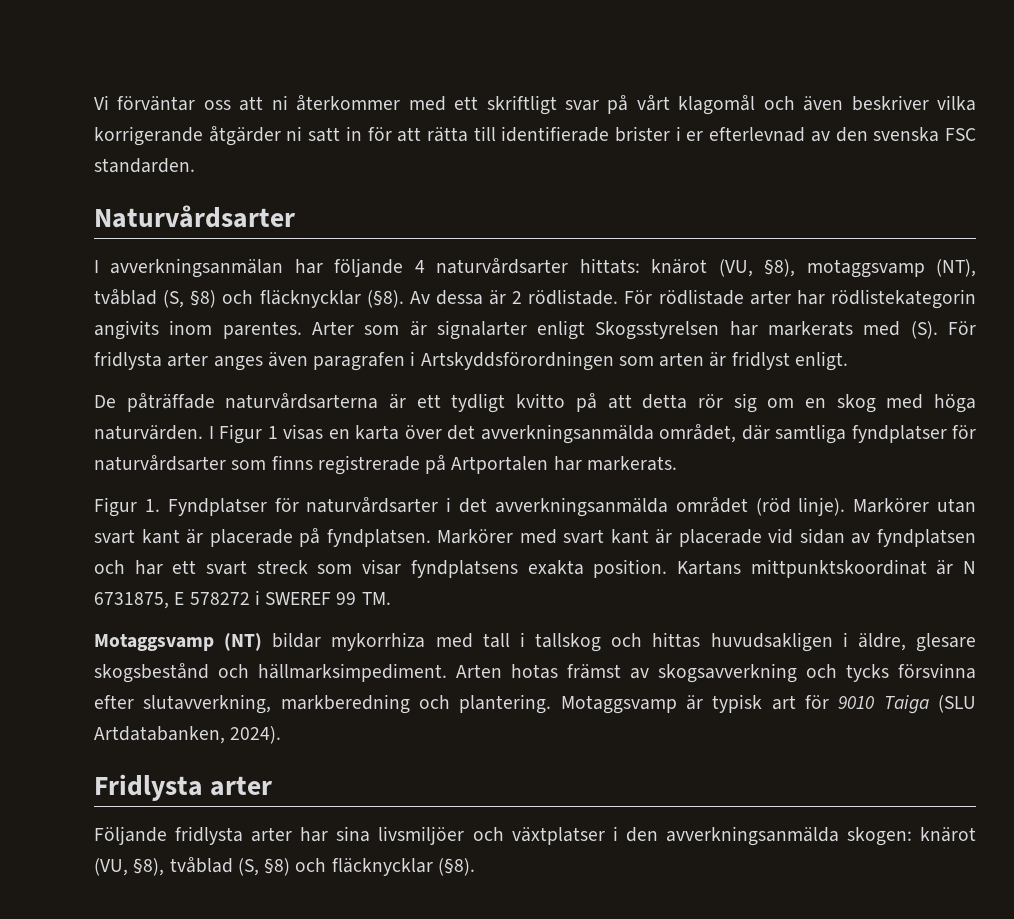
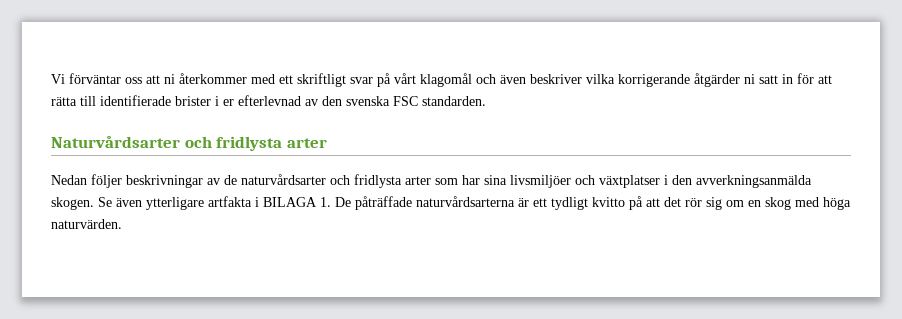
[94,258,977,278] [94,289,976,309] [94,320,976,340] [94,351,848,371] // I avverkningsanmälan har följande 4 naturvårdsarter hittats: knärot (VU, §8), motaggsvamp (NT), tvåblad (S, §8) och fläcknycklar (§8). Av dessa är 2 rödlistade. För rödlistade arter har rödlistekategorin angivits inom parentes. Arter som är signalarter enligt Skogsstyrelsen har markerats med (S). För fridlysta arter anges även paragrafen i Artskyddsförordningen som arten är fridlyst enligt. // -> [184,136,327,151] [51,174,812,188] [51,196,331,210] och fridlysta arter // Nedan följer beskrivningar av de naturvårdsarter och fridlysta arter som har sina livsmiljöer och växtplatser i den avverkningsanmälda skogen. Se även ytterligare artfakta i BILAGA 1.
[642,394,688,409] detta -> [664,197,681,207] det
[208,424,976,444] [94,455,677,475] [94,497,977,517] [94,528,976,547] [94,559,977,578] [94,590,391,609] [94,632,977,652] [94,663,976,683] [94,694,977,714] [94,726,282,744] [94,774,273,801] [94,826,977,846] [94,857,475,876] I Figur 1 visas en karta över det avverkningsanmälda området, där samtliga fyndplatser för naturvårdsarter som finns registrerade på Artportalen har markerats. // Figur 1. Fyndplatser för naturvårdsarter i det avverkningsanmälda området (röd linje). Markörer utan svart kant är placerade på fyndplatsen. Markörer med svart kant är placerade vid sidan av fyndplatsen och har ett svart streck som visar fyndplatsens exakta position. Kartans mittpunktskoordinat är N 6731875, E 578272 i SWEREF 99 TM. // Motaggsvamp (NT) bildar mykorrhiza med tall i tallskog och hittas huvudsakligen i äldre, glesare skogsbestånd och hällmarksimpediment. Arten hotas främst av skogsavverkning och tycks försvinna efter slutavverkning, markberedning och plantering. Motaggsvamp är typisk art för 9010 Taiga (SLU Artdatabanken, 2024). // Fridlysta arter // Följande fridlysta arter har sina livsmiljöer och växtplatser i den avverkningsanmälda skogen: knärot (VU, §8), tvåblad (S, §8) och fläcknycklar (§8). -> (122, 224) none

